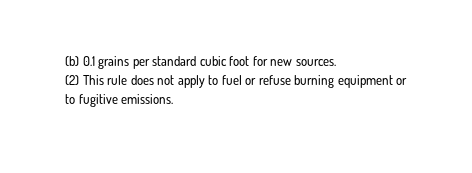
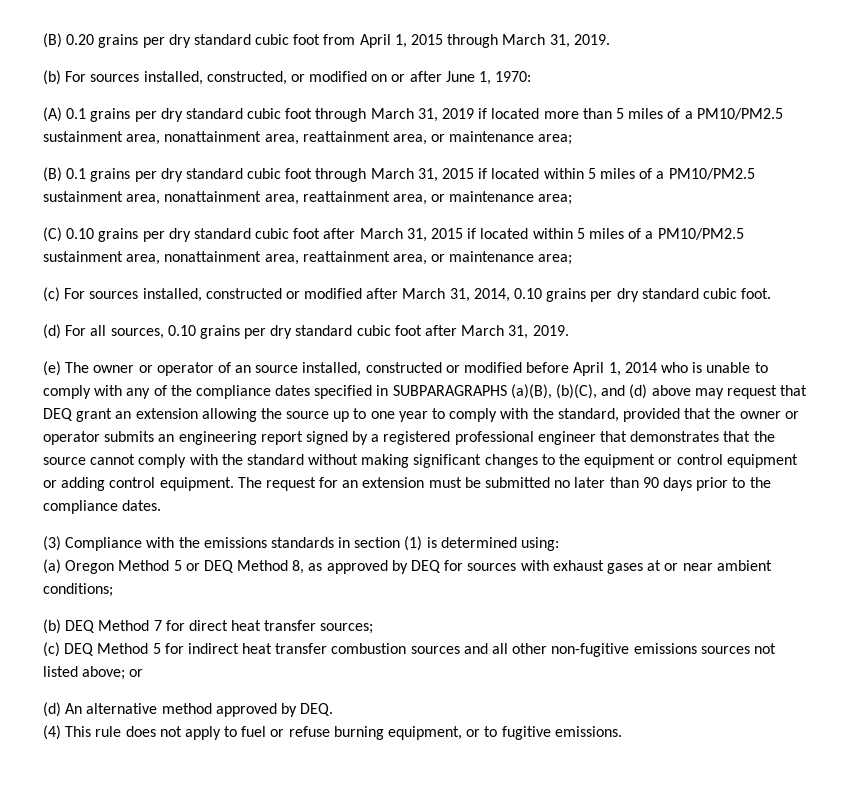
[65,56,336,69] [65,75,79,85] (b) 0.1 grains per standard cubic foot for new sources. // (2) -> [43,33,610,48] [43,70,532,85] [43,107,783,122] [43,131,573,145] [43,167,755,182] [43,191,573,205] [43,227,744,242] [43,251,573,265] [43,287,772,302] [43,324,569,339] [43,361,768,376] [43,384,808,399] [43,408,799,422] [43,431,775,445] [43,454,798,468] [43,477,771,491] [43,500,162,514] [43,536,560,551] [43,559,772,574] [43,583,113,597] [43,619,374,634] [43,642,776,657] [43,666,144,680] [43,702,334,717] [43,725,61,740] (B) 0.20 grains per dry standard cubic foot from April 1, 2015 through March 31, 2019. // (b) For sources installed, constructed, or modified on or after June 1, 1970: // (A) 0.1 grains per dry standard cubic foot through March 31, 2019 if located more than 5 miles of a PM10/PM2.5 sustainment area, nonattainment area, reattainment area, or maintenance area; // (B) 0.1 grains per dry standard cubic foot through March 31, 2015 if located within 5 miles of a PM10/PM2.5 sustainment area, nonattainment area, reattainment area, or maintenance area; // (C) 0.10 grains per dry standard cubic foot after March 31, 2015 if located within 5 miles of a PM10/PM2.5 sustainment area, nonattainment area, reattainment area, or maintenance area; // (c) For sources installed, constructed or modified after March 31, 2014, 0.10 grains per dry standard cubic foot. // (d) For all sources, 0.10 grains per dry standard cubic foot after March 31, 2019. // (e) The owner or operator of an source installed, constructed or modified before April 1, 2014 who is unable to comply with any of the compliance dates specified in SUBPARAGRAPHS (a)(B), (b)(C), and (d) above may request that DEQ grant an extension allowing the source up to one year to comply with the standard, provided that the owner or operator submits an engineering report signed by a registered professional engineer that demonstrates that the source cannot comply with the standard without making significant changes to the equipment or control equipment or adding control equipment. The request for an extension must be submitted no later than 90 days prior to the compliance dates. // (3) Compliance with the emissions standards in section (1) is determined using: // (a) Oregon Method 5 or DEQ Method 8, as approved by DEQ for sources with exhaust gases at or near ambient conditions; // (b) DEQ Method 7 for direct heat transfer sources; // (c) DEQ Method 5 for indirect heat transfer combustion sources and all other non-fugitive emissions sources not listed above; or // (d) An alternative method approved by DEQ. // (4)
[337,75,393,88] equipment -> [388,726,463,740] equipment,

